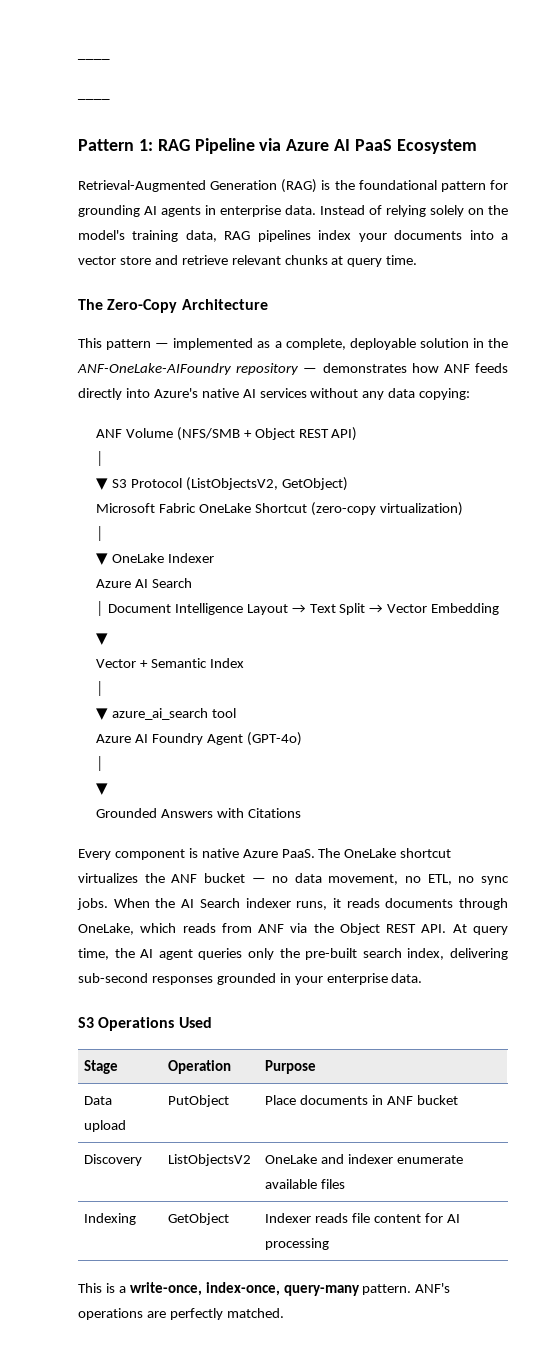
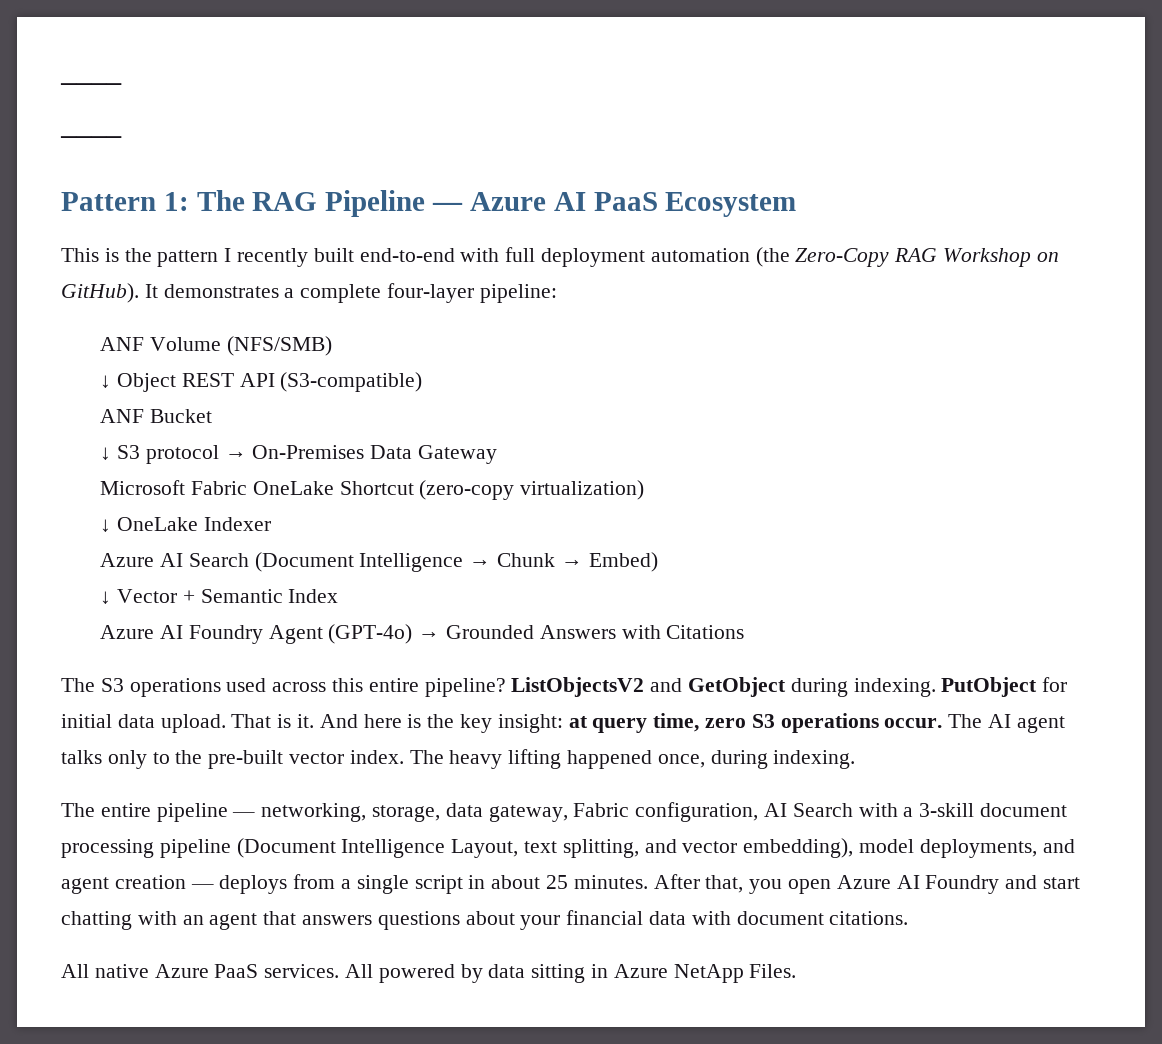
(153, 145) none -> [196,190,245,211] The
[259,138,282,151] via -> [432,202,464,211] —
[78,179,508,193] [78,205,508,217] [78,230,509,242] [78,255,418,267] [78,299,268,313] [78,338,509,350] [77,363,509,375] [78,388,471,400] [95,427,358,441] [95,451,104,466] [95,477,348,491] Retrieval-Augmented Generation (RAG) is the foundational pattern for grounding AI agents in enterprise data. Instead of relying solely on the model's training data, RAG pipelines index your documents into a vector store and retrieve relevant chunks at query time. // The Zero-Copy Architecture // This pattern — implemented as a complete, deployable solution in the ANF-OneLake-AIFoundry repository — demonstrates how ANF feeds directly into Azure's native AI services without any data copying: // ANF Volume (NFS/SMB + Object REST API) // │ // ▼ S3 Protocol (ListObjectsV2, GetObject) -> [61,247,1059,267] [61,283,557,303] [100,336,332,356] [100,372,423,392] [100,409,213,423] [100,445,498,464] This is the pattern I recently built end-to-end with full deployment automation (the Zero-Copy RAG Workshop on GitHub). It demonstrates a complete four-layer pipeline: // ANF Volume (NFS/SMB) // ↓ Object REST API (S3-compatible) // ANF Bucket // ↓ S3 protocol → On-Premises Data Gateway
[95,526,104,541] [95,553,108,565] │ // ▼ -> [100,519,112,532] ↓
[95,601,500,616] [95,633,108,645] // │ Document Intelligence Layout → Text Split → Vector Embedding // ▼ // -> [254,552,658,572] [100,591,112,604] (Document Intelligence → Chunk → Embed) // ↓
[95,681,104,696] [95,708,236,720] // │ // ▼ azure_ai_search tool -> (339, 596) none
[95,756,104,771] [95,783,108,795] // │ // ▼ // -> [418,631,441,639] →
[78,848,452,860] [78,873,509,885] [77,898,508,910] [78,923,508,935] [78,948,509,960] [78,973,423,985] [78,1017,212,1031] [84,1060,119,1074] [168,1060,232,1074] [265,1060,317,1074] [84,1096,113,1105] [84,1120,127,1132] [168,1095,230,1107] [265,1095,458,1105] [84,1154,143,1166] [168,1154,252,1166] [265,1154,464,1164] [265,1179,346,1189] [84,1213,137,1225] [168,1213,230,1225] [265,1213,460,1223] [265,1238,330,1250] [78,1282,451,1296] [78,1308,284,1320] Every component is native Azure PaaS. The OneLake shortcut virtualizes the ANF bucket — no data movement, no ETL, no sync jobs. When the AI Search indexer runs, it reads documents through OneLake, which reads from ANF via the Object REST API. At query time, the AI agent queries only the pre-built search index, delivering sub-second responses grounded in your enterprise data. // S3 Operations Used // Stage | Operation | Purpose // Data upload | PutObject | Place documents in ANF bucket // Discovery | ListObjectsV2 | OneLake and indexer enumerate available files // Indexing | GetObject | Indexer reads file content for AI processing // This is a write-once, index-once, query-many pattern. ANF's operations are perfectly matched. -> [61,677,1068,697] [61,713,1065,733] [61,749,856,769] [61,802,1068,822] [61,838,1075,858] [61,874,1081,894] [61,910,909,930] [61,964,797,983] The S3 operations used across this entire pipeline? ListObjectsV2 and GetObject during indexing. PutObject for initial data upload. That is it. And here is the key insight: at query time, zero S3 operations occur. The AI agent talks only to the pre-built vector index. The heavy lifting happened once, during indexing. // The entire pipeline — networking, storage, data gateway, Fabric configuration, AI Search with a 3-skill document processing pipeline (Document Intelligence Layout, text splitting, and vector embedding), model deployments, and agent creation — deploys from a single script in about 25 minutes. After that, you open Azure AI Foundry and start chatting with an agent that answers questions about your financial data with document citations. // All native Azure PaaS services. All powered by data sitting in Azure NetApp Files.

